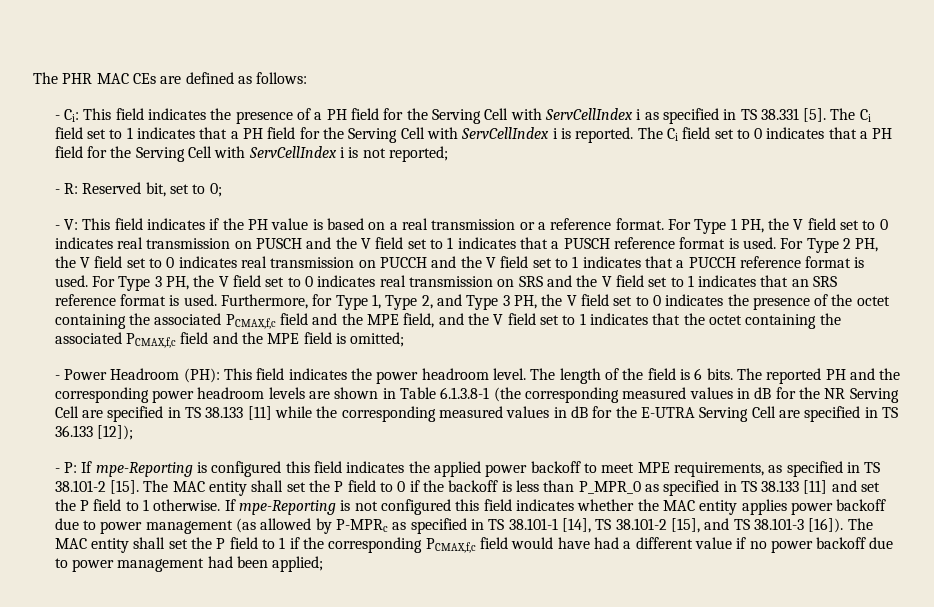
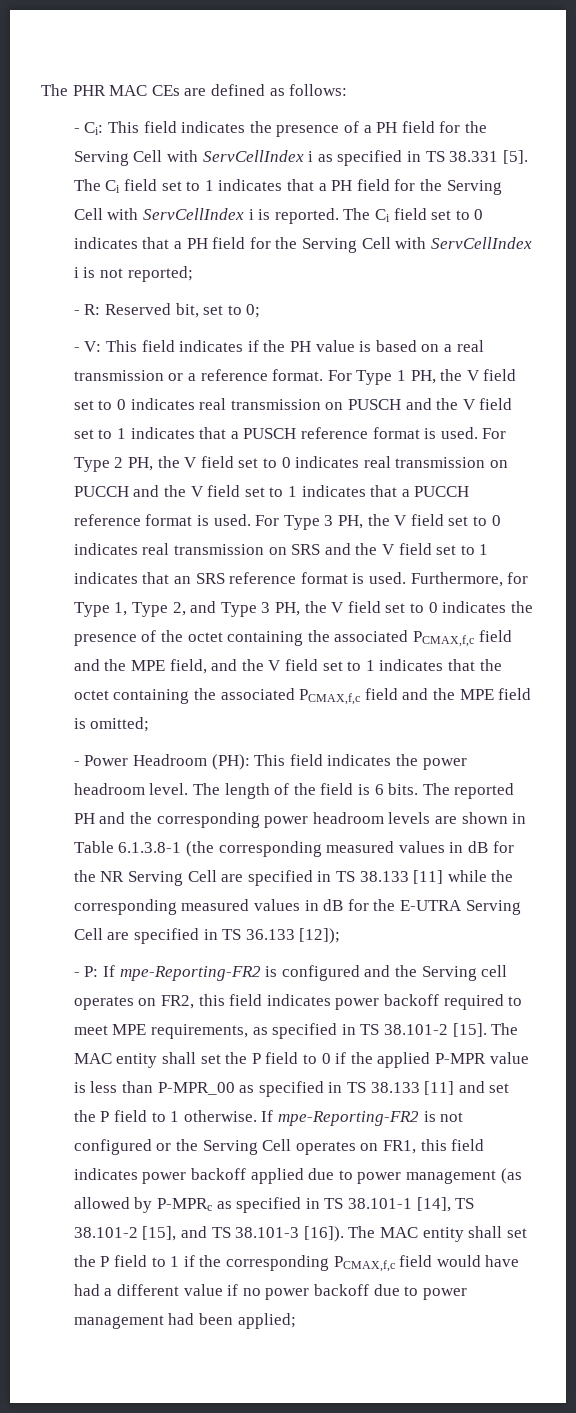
[95,462,193,477] mpe-Reporting -> [119,966,261,981] mpe-Reporting-FR2
[285,461,581,477] this field indicates the applied power backoff -> [364,965,508,981] [73,994,504,1010] and the Serving cell operates on FR2, this field indicates power backoff required
[448,480,499,492] backoff -> [377,1052,529,1068] applied P-MPR value
[578,481,641,494] P_MPR_0 -> [157,1082,235,1095] P-MPR_00
[239,500,337,515] mpe-Reporting -> [277,1111,419,1126] mpe-Reporting-FR2
[455,499,887,515] this field indicates whether the MAC entity applies power backoff -> [156,1139,485,1155] [73,1168,304,1184] or the Serving Cell operates on FR1, this field indicates power backoff applied

